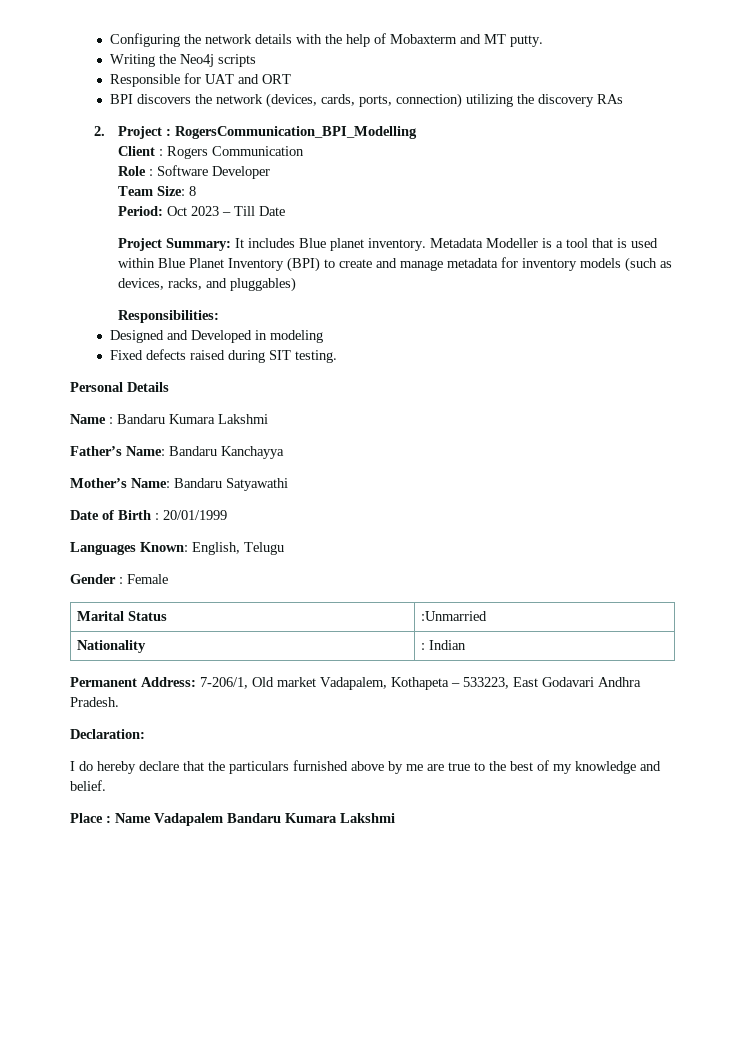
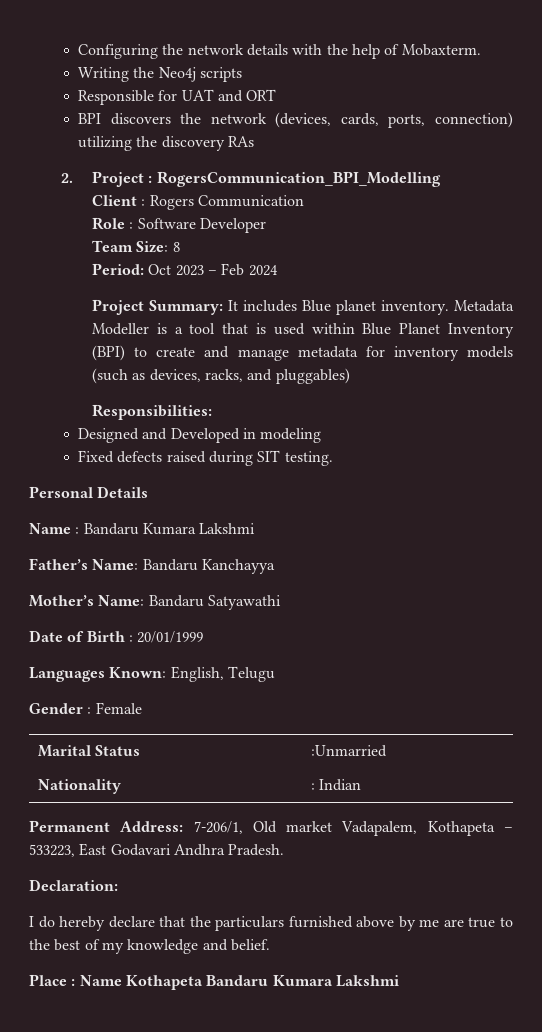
[389,34,543,47] Mobaxterm and MT putty. -> [401,44,481,56] Mobaxterm.
[233,206,285,216] Till Date -> [221,263,278,276] Feb 2024
[154,813,223,826] Vadapalem -> [125,975,203,990] Kothapeta

